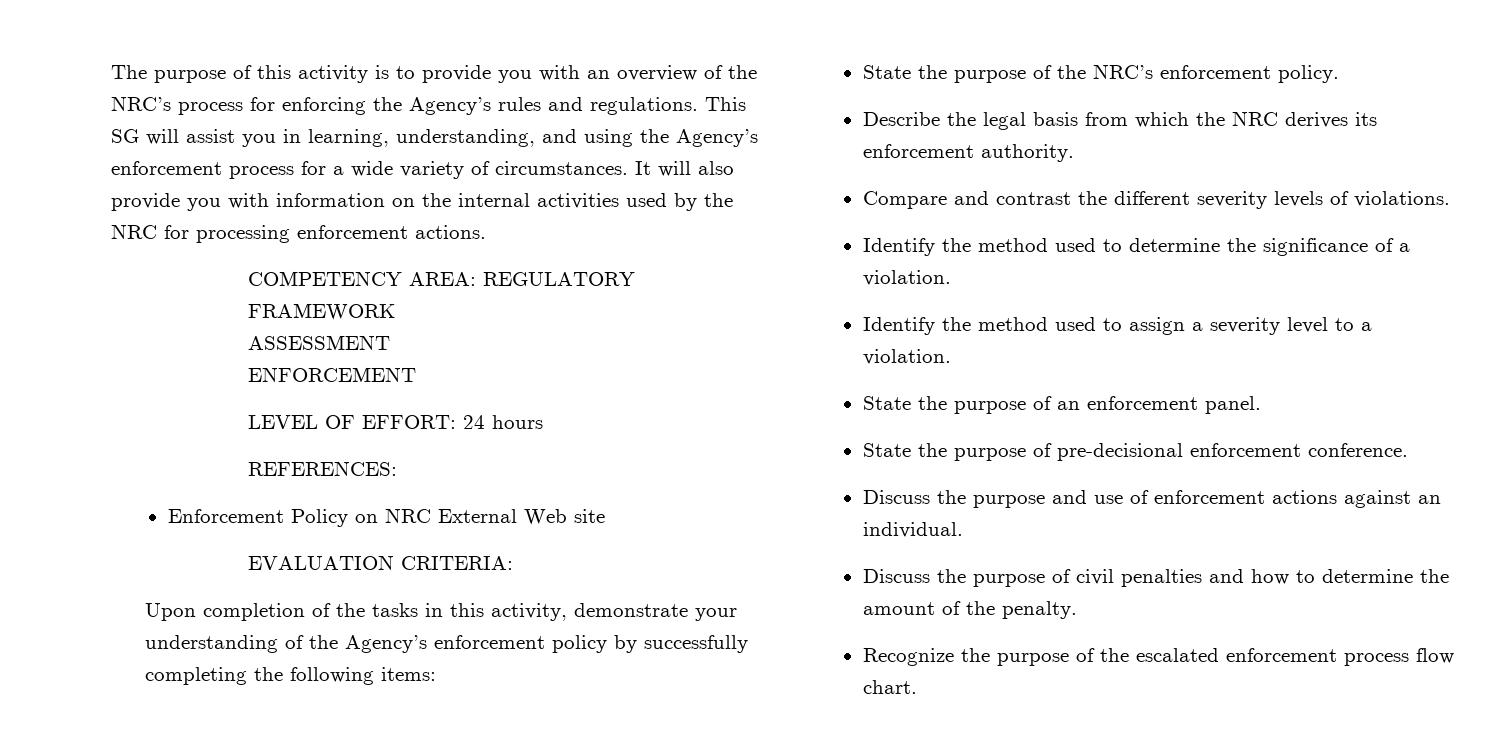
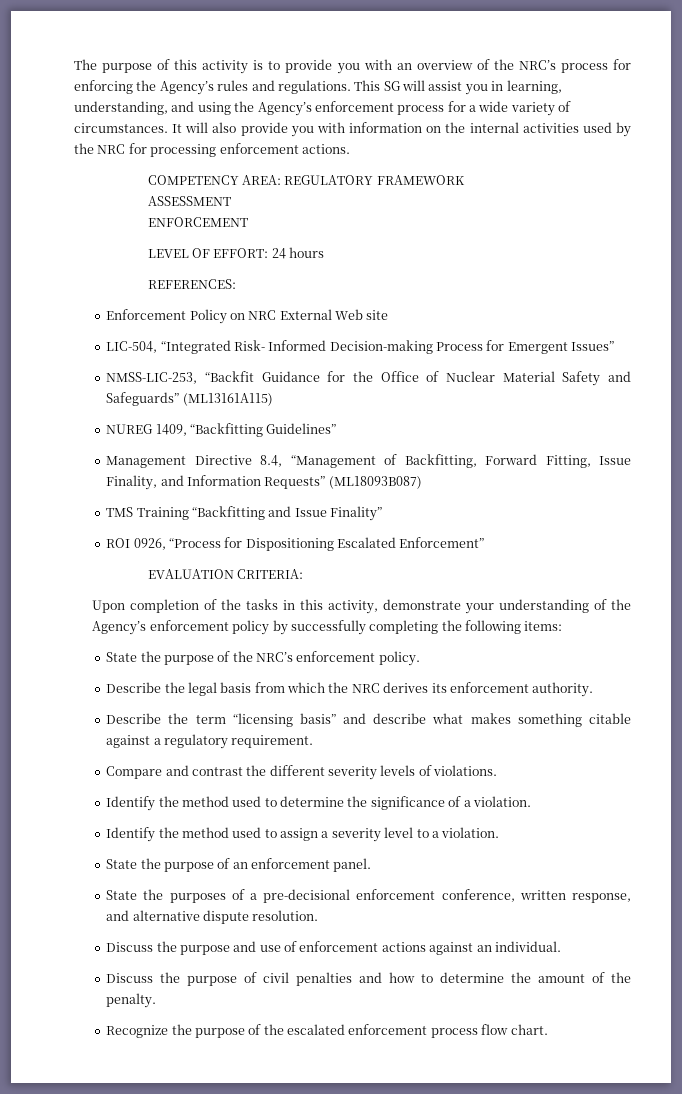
(605, 516) none -> [106,340,615,354] [106,371,632,386] [106,392,273,406] [106,423,337,437] [106,454,632,468] [106,475,422,490] [106,506,383,521] [106,537,485,551] // LIC-504, “Integrated Risk- Informed Decision-making Process for Emergent Issues” // NMSS-LIC-253, “Backfit Guidance for the Office of Nuclear Material Safety and Safeguards” (ML13161A115) // NUREG 1409, “Backfitting Guidelines” // Management Directive 8.4, “Management of Backfitting, Forward Fitting, Issue Finality, and Information Requests” (ML18093B087) // TMS Training “Backfitting and Issue Finality” // ROI 0926, “Process for Dispositioning Escalated Enforcement”
(1074, 153) none -> [106,713,632,727] [106,734,314,749] // Describe the term “licensing basis” and describe what makes something citable against a regulatory requirement.
[953,443,1408,461] purpose of pre-decisional enforcement conference. -> [169,889,631,903] [106,910,319,924] purposes of a pre-decisional enforcement conference, written response, and alternative dispute resolution.

